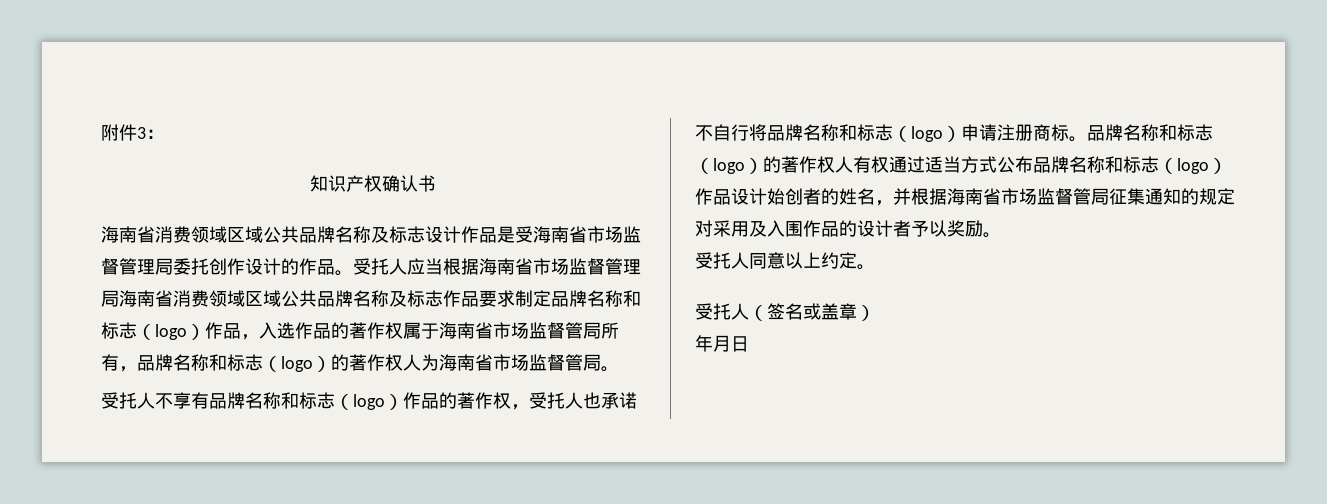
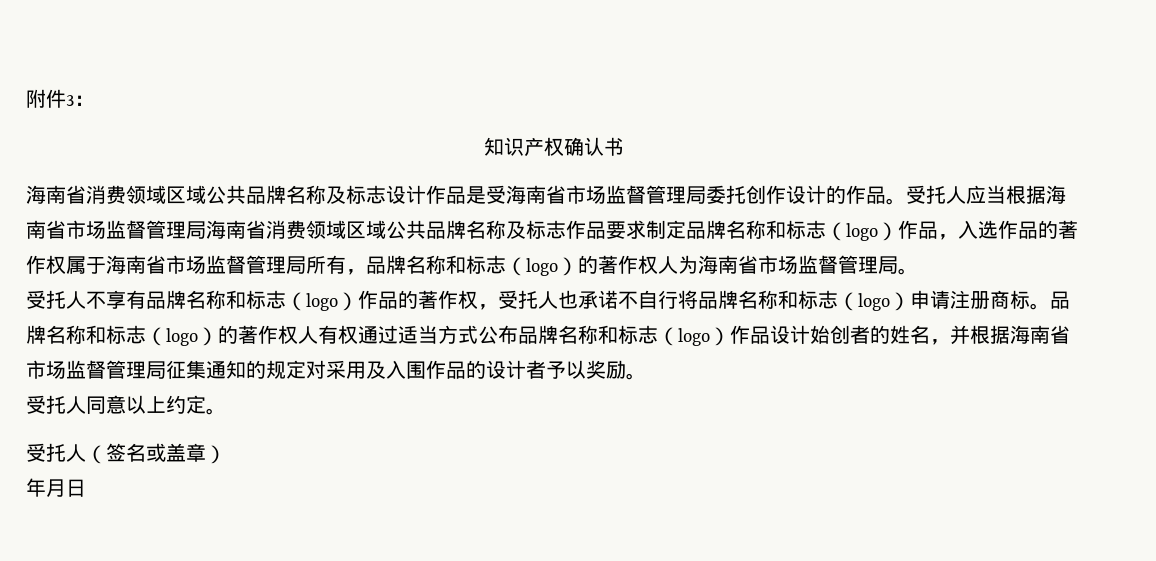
(583, 330) none -> [266,256,286,274] 理
(583, 362) none -> [858,256,878,274] 理
(1091, 196) none -> [126,361,146,379] 理

